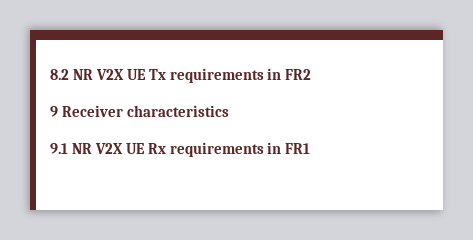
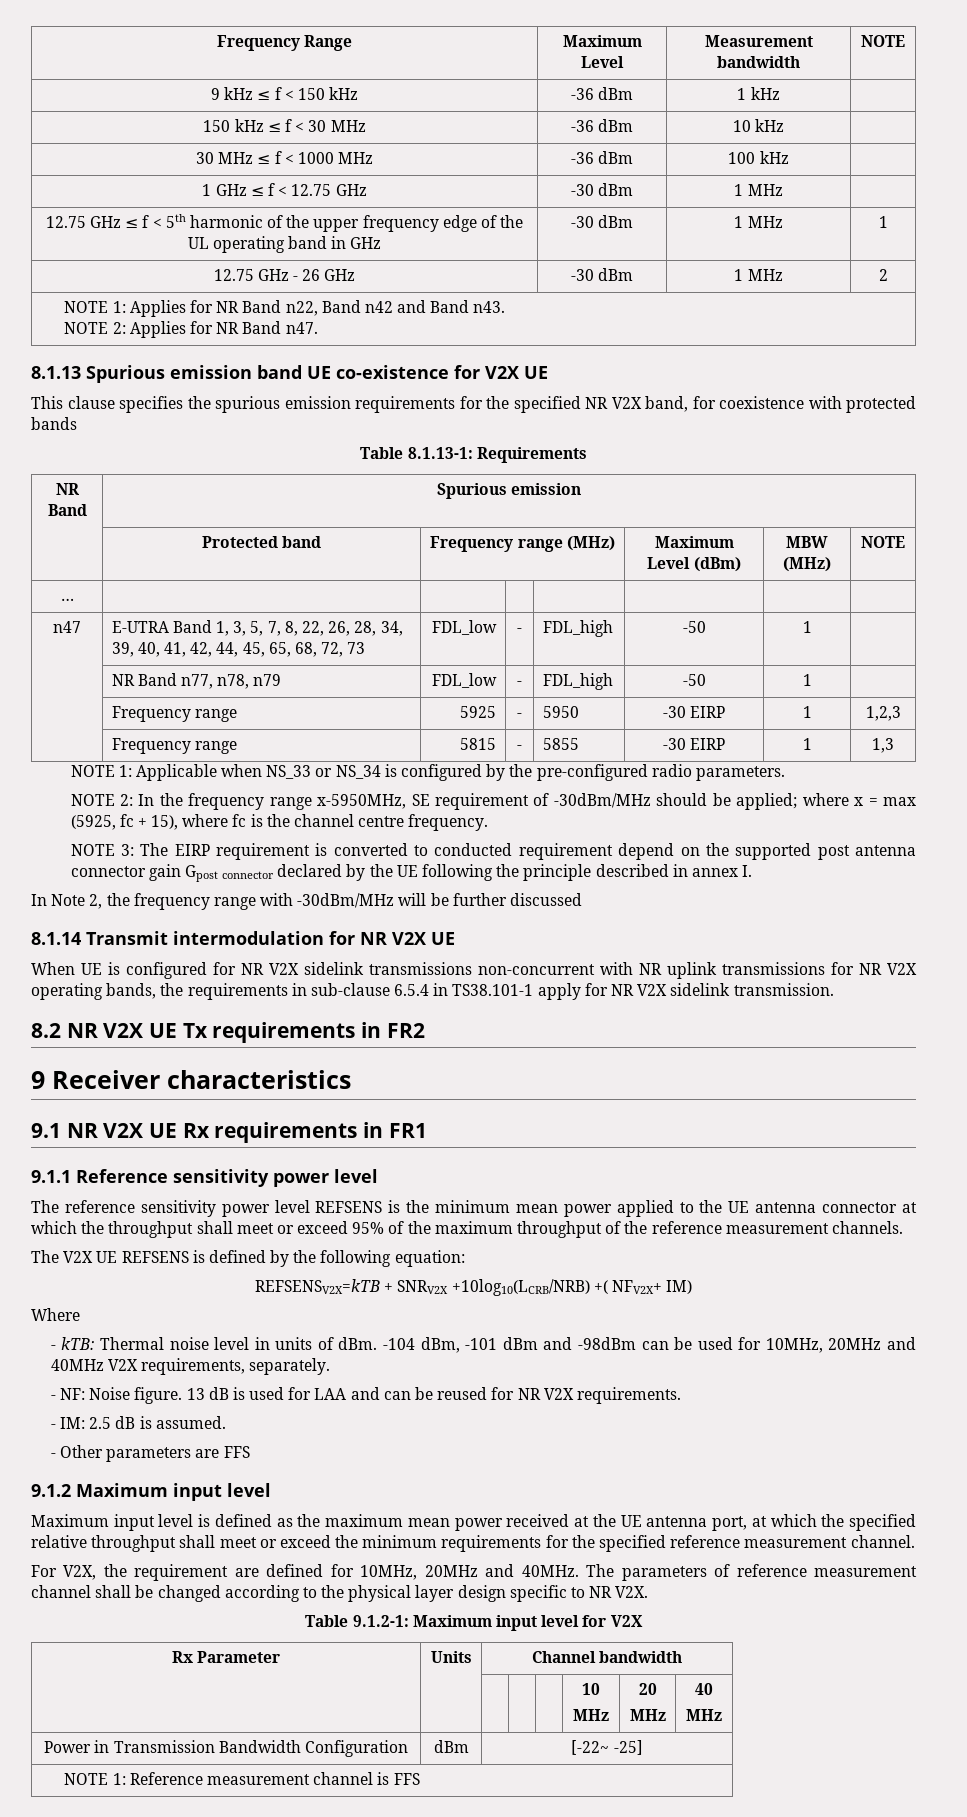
(50, 74) none -> [216,35,353,51] [562,35,642,47] [581,56,624,68] [704,35,813,47] [717,56,800,68] [861,35,905,47] [210,87,359,100] [570,87,634,100] [737,87,780,100] [203,119,366,132] [570,119,634,132] [732,119,785,132] [195,151,374,164] [570,151,634,164] [728,151,789,164] [202,183,367,196] [570,183,634,196] [734,184,783,196] [45,214,524,232] [187,236,382,253] [570,215,634,228] [734,216,783,228] [878,216,888,228] [213,269,356,281] [570,268,634,281] [734,269,783,281] [878,269,888,281] [64,300,506,317] [64,321,318,338] [31,365,548,383] [31,396,916,413] [31,417,77,430] [360,447,587,463] [55,483,80,495] [47,504,87,516] [436,483,582,499] [201,536,322,548] [430,536,615,552] [654,536,734,548] [647,557,741,572] [786,536,828,548] [783,557,831,572] [861,536,905,548] [60,598,74,601] [53,621,81,633] [111,620,403,636] [111,642,366,657] [432,620,498,635] [517,628,522,633] [542,620,613,637] [682,621,706,633] [802,621,812,633] [111,673,282,689] [432,673,498,688] [517,681,522,686] [542,673,613,690] [682,674,706,686] [802,674,812,686] [111,706,237,722] [460,706,497,718] [517,713,522,718] [542,706,579,718] [662,706,726,718] [802,706,812,718] [865,706,901,721] [111,738,237,754] [460,738,497,750] [517,745,522,750] [542,738,579,750] [662,738,726,750] [802,738,812,750] [872,738,894,753] [70,764,785,781] [70,793,916,810] [70,814,489,831] [70,843,916,860] [70,864,753,882] [31,893,583,910] [31,931,455,945] [31,962,917,979] [31,983,834,1000] Frequency Range | Maximum Level | Measurement bandwidth | NOTE // 9 kHz ≤ f < 150 kHz | -36 dBm | 1 kHz | // 150 kHz ≤ f < 30 MHz | -36 dBm | 10 kHz | // 30 MHz ≤ f < 1000 MHz | -36 dBm | 100 kHz | // 1 GHz ≤ f < 12.75 GHz | -30 dBm | 1 MHz | // 12.75 GHz ≤ f < 5th harmonic of the upper frequency edge of the UL operating band in GHz | -30 dBm | 1 MHz | 1 // 12.75 GHz - 26 GHz | -30 dBm | 1 MHz | 2 // NOTE 1: Applies for NR Band n22, Band n42 and Band n43. // NOTE 2: Applies for NR Band n47. // 8.1.13 Spurious emission band UE co-existence for V2X UE // This clause specifies the spurious emission requirements for the specified NR V2X band, for coexistence with protected bands // Table 8.1.13-1: Requirements // NR Band | Spurious emission // | Protected band | Frequency range (MHz) | Maximum Level (dBm) | MBW (MHz) | NOTE // … | | | | | | | // n47 | E-UTRA Band 1, 3, 5, 7, 8, 22, 26, 28, 34, 39, 40, 41, 42, 44, 45, 65, 68, 72, 73 | FDL_low | - | FDL_high | -50 | 1 | // | NR Band n77, n78, n79 | FDL_low | - | FDL_high | -50 | 1 | // | Frequency range | 5925 | - | 5950 | -30 EIRP | 1 | 1,2,3 // | Frequency range | 5815 | - | 5855 | -30 EIRP | 1 | 1,3 // NOTE 1: Applicable when NS_33 or NS_34 is configured by the pre-configured radio parameters. // NOTE 2: In the frequency range x-5950MHz, SE requirement of -30dBm/MHz should be applied; where x = max (5925, fc + 15), where fc is the channel centre frequency. // NOTE 3: The EIRP requirement is converted to conducted requirement depend on the supported post antenna connector gain Gpost connector declared by the UE following the principle described in annex I. // In Note 2, the frequency range with -30dBm/MHz will be further discussed // 8.1.14 Transmit intermodulation for NR V2X UE // When UE is configured for NR V2X sidelink transmissions non-concurrent with NR uplink transmissions for NR V2X operating bands, the requirements in sub-clause 6.5.4 in TS38.101-1 apply for NR V2X sidelink transmission. //
(311, 148) none -> [31,1169,378,1187] [31,1200,917,1217] [31,1221,903,1238] [31,1250,465,1267] [254,1279,693,1296] [31,1308,80,1321] [50,1337,916,1353] [50,1358,331,1375] [50,1387,681,1404] [50,1416,226,1429] [50,1445,250,1462] [31,1483,271,1501] [31,1514,916,1531] [31,1535,915,1552] [31,1564,917,1581] [31,1585,649,1602] [305,1615,643,1631] [171,1651,281,1663] [430,1651,472,1663] [531,1651,683,1663] [582,1683,600,1695] [573,1709,609,1721] [638,1683,657,1695] [629,1709,666,1721] [695,1683,713,1695] [686,1709,722,1721] [44,1740,408,1757] [433,1740,469,1753] [571,1740,643,1755] [64,1772,420,1785] // 9.1.1 Reference sensitivity power level // The reference sensitivity power level REFSENS is the minimum mean power applied to the UE antenna connector at which the throughput shall meet or exceed 95% of the maximum throughput of the reference measurement channels. // The V2X UE REFSENS is defined by the following equation: // REFSENSV2X=kTB + SNRV2X +10log10(LCRB/NRB) +( NFV2X+ IM) // Where // - kTB: Thermal noise level in units of dBm. -104 dBm, -101 dBm and -98dBm can be used for 10MHz, 20MHz and 40MHz V2X requirements, separately. // - NF: Noise figure. 13 dB is used for LAA and can be reused for NR V2X requirements. // - IM: 2.5 dB is assumed. // - Other parameters are FFS // 9.1.2 Maximum input level // Maximum input level is defined as the maximum mean power received at the UE antenna port, at which the specified relative throughput shall meet or exceed the minimum requirements for the specified reference measurement channel. // For V2X, the requirement are defined for 10MHz, 20MHz and 40MHz. The parameters of reference measurement channel shall be changed according to the physical layer design specific to NR V2X. // Table 9.1.2-1: Maximum input level for V2X // Rx Parameter | Units | Channel bandwidth // | | | | | 10 // MHz | 20 // MHz | 40 // MHz // Power in Transmission Bandwidth Configuration | dBm | [-22~ -25] // NOTE 1: Reference measurement channel is FFS

